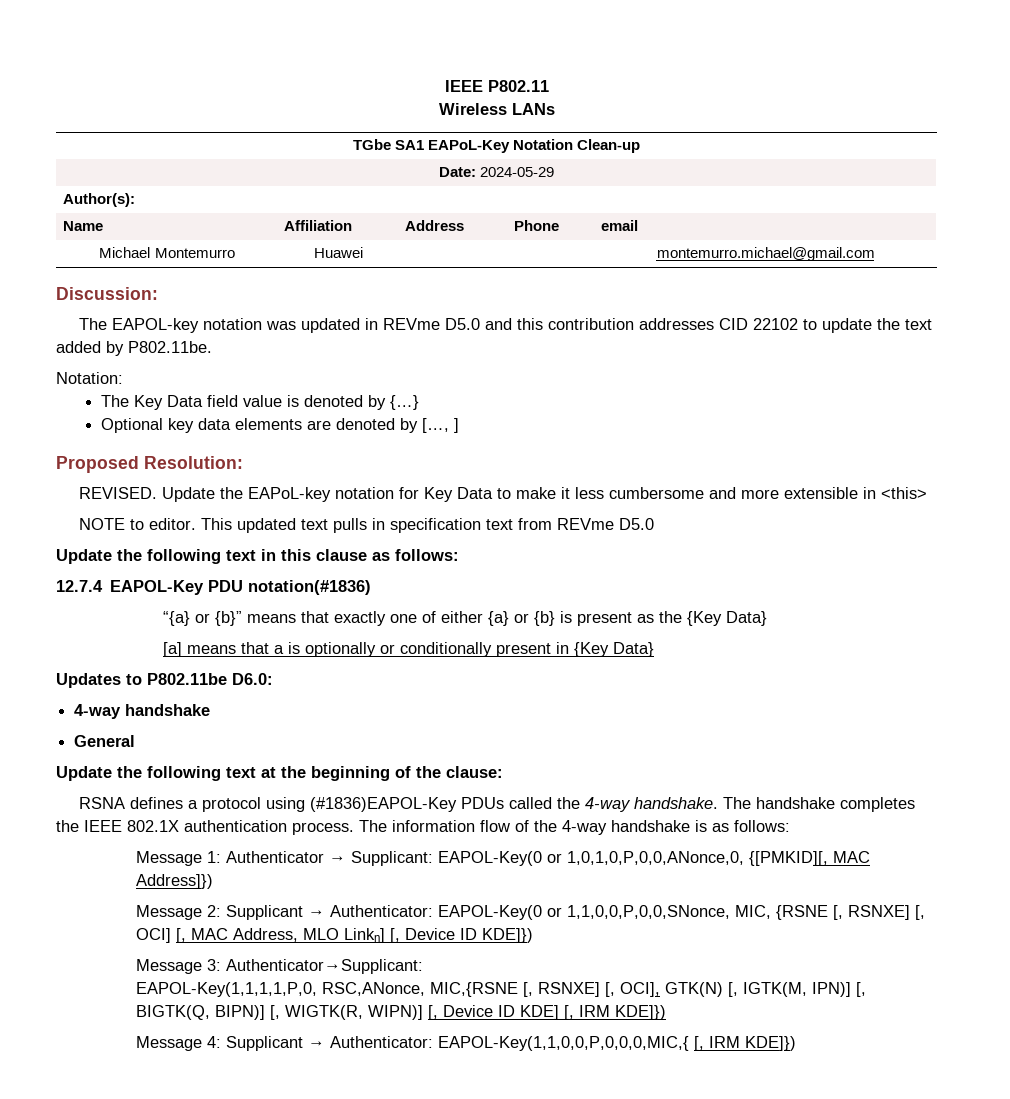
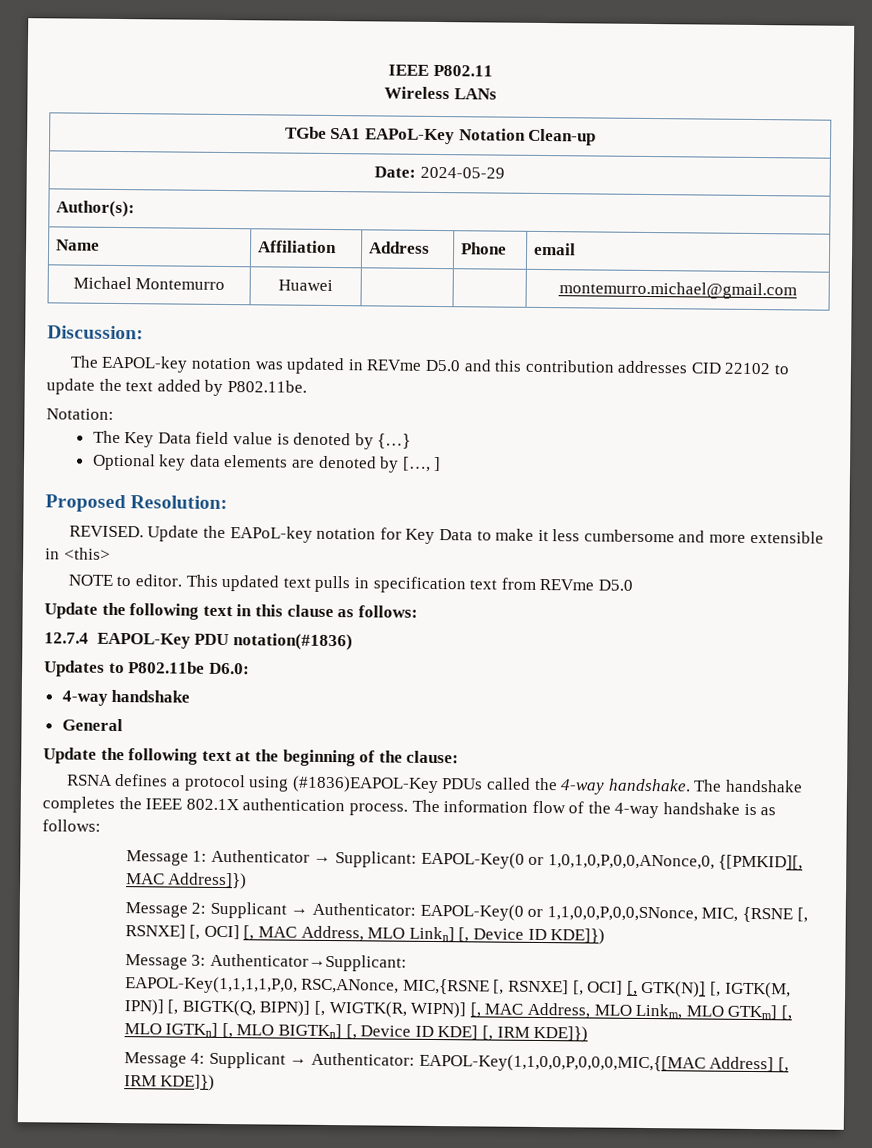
[162,611,767,626] [162,642,654,657] // “{a} or {b}” means that exactly one of either {a} or {b} is present as the {Key Data} // [a] means that a is optionally or conditionally present in {Key Data} -> (353, 642) none
[619,982,723,997] OCI], GTK(N) -> [587,980,707,998] OCI] [, GTK(N)]
(438, 1012) none -> [484,1002,792,1021] [123,1022,357,1040] MAC Address, MLO Linkm, MLO GTKm] [, MLO IGTKn] [, MLO BIGTKn] [,
[437,1036,689,1051] EAPOL-Key(1,1,0,0,P,0,0,0,MIC,{ -> [418,1053,775,1073] EAPOL-Key(1,1,0,0,P,0,0,0,MIC,{[MAC Address]

